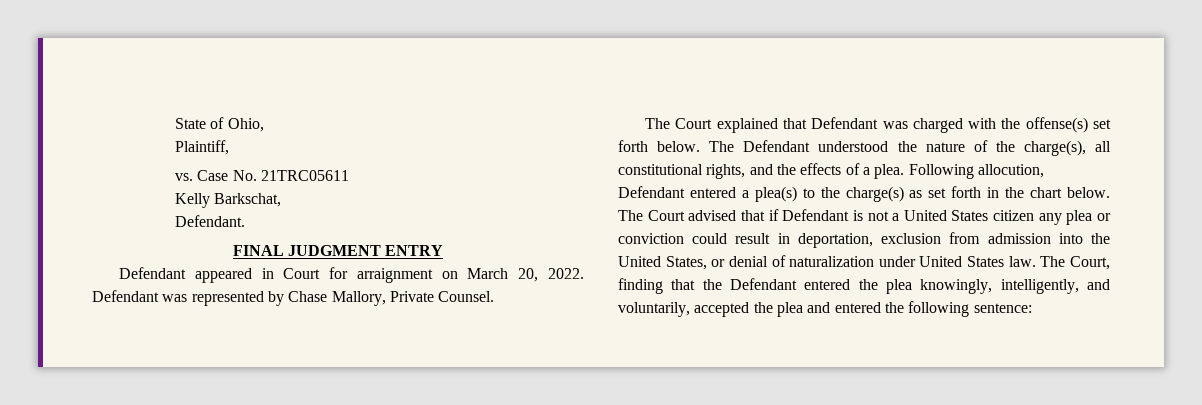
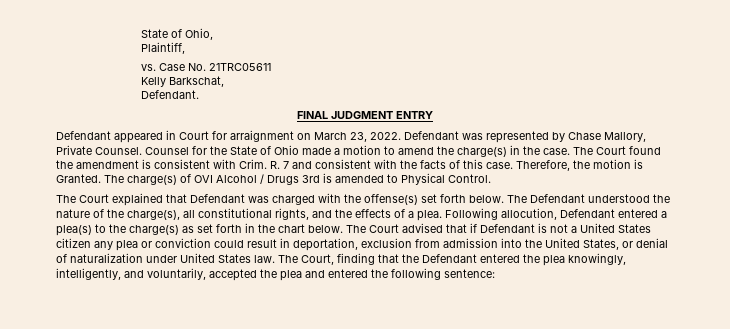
[518,268,539,282] 20, -> [350,132,367,142] 23,
(495, 296) none -> [145,145,661,157] [56,159,643,171] [56,173,491,185] Counsel for the State of Ohio made a motion to amend the charge(s) in the case. The Court found the amendment is consistent with Crim. R. 7 and consistent with the facts of this case. Therefore, the motion is Granted. The charge(s) of OVI Alcohol / Drugs 3rd is amended to Physical Control.

